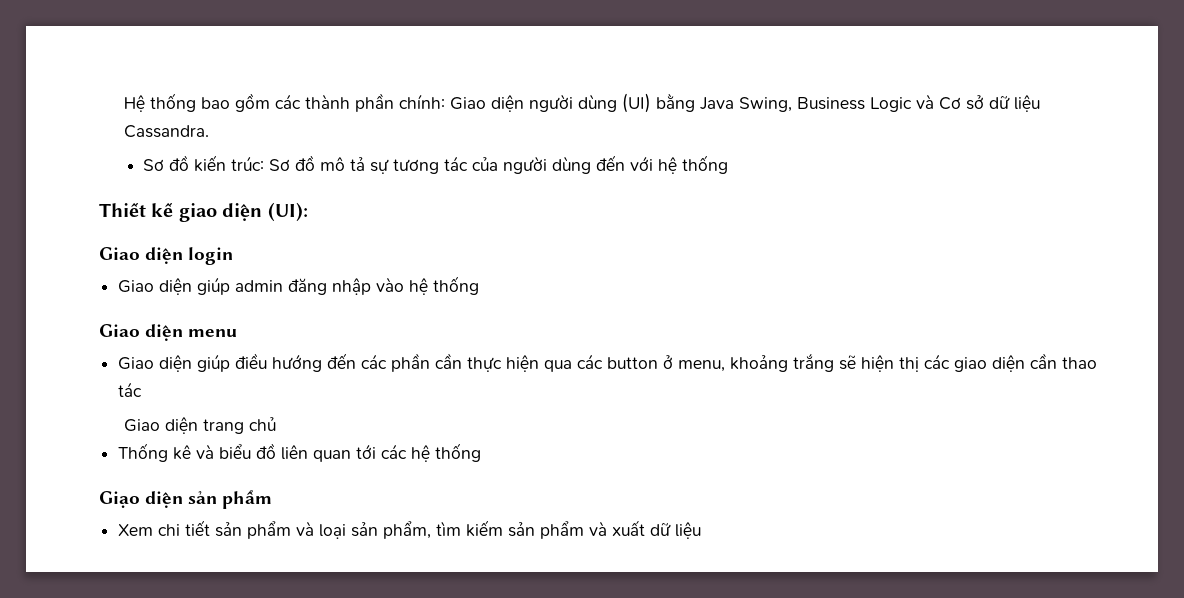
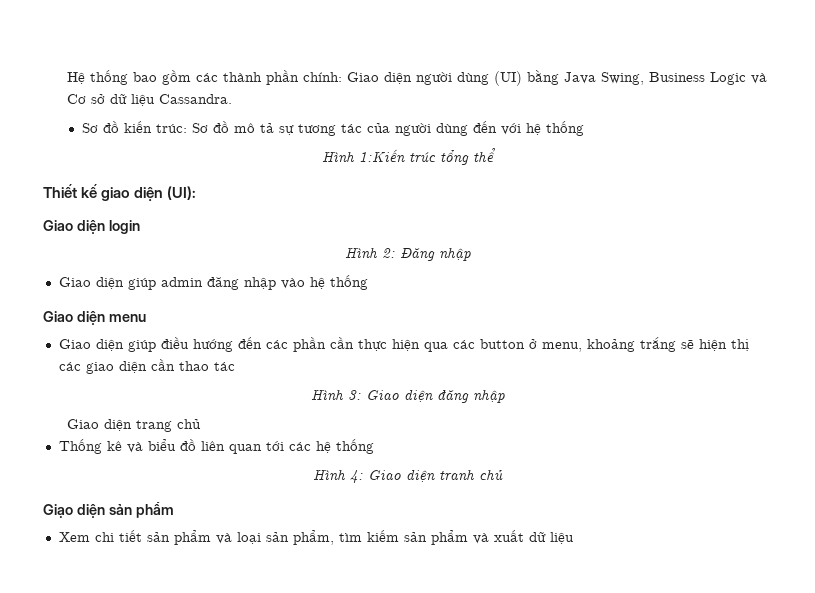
(729, 164) none -> [322,148,496,165] // Hình 1:Kiến trúc tổng thể
(234, 256) none -> [344,247,471,261] // Hình 2: Đăng nhập
(143, 389) none -> [310,389,505,403] // Hình 3: Giao diện đăng nhập
(482, 452) none -> [313,469,503,483] // Hình 4: Giao diện tranh chủ

